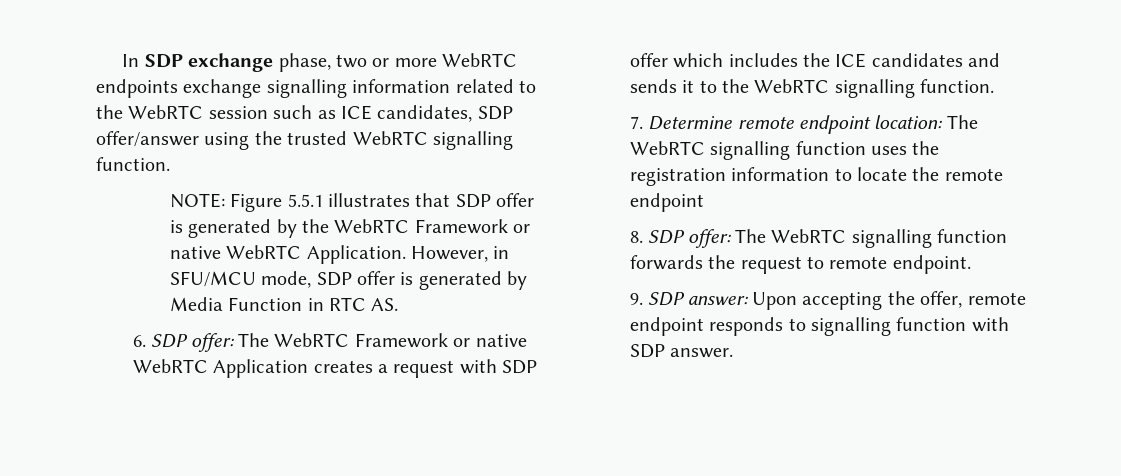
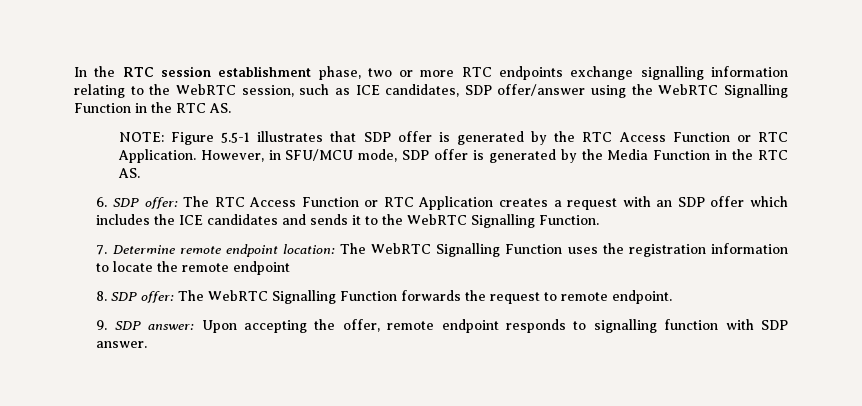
[144,53,274,72] SDP exchange -> [94,66,312,77] the RTC session establishment
[442,53,518,67] WebRTC -> [461,67,492,77] RTC
[455,79,536,93] [96,105,268,119] related to the WebRTC session -> [74,84,294,98] relating to the WebRTC session,
[287,131,513,150] [96,157,170,171] trusted WebRTC signalling function. -> [658,84,788,98] [74,102,231,113] WebRTC Signalling Function in the RTC AS.
[287,194,323,207] 5.5.1 -> [221,132,251,143] 5.5-1
[334,219,531,234] [169,245,302,259] WebRTC Framework or native WebRTC -> [582,132,788,142] RTC Access Function or RTC
(528, 280) none -> [581,149,603,160] the
(324, 304) none -> [732,149,754,160] the
[274,333,527,348] [132,359,208,373] WebRTC Framework or native WebRTC -> [214,197,414,207] RTC Access Function or RTC
(497, 366) none -> [656,200,673,207] an
[834,79,995,98] signalling function. -> [471,214,600,228] Signalling Function.
[710,141,866,160] signalling function -> [436,243,563,257] Signalling Function
[851,229,1008,248] signalling function -> [272,290,398,304] Signalling Function

